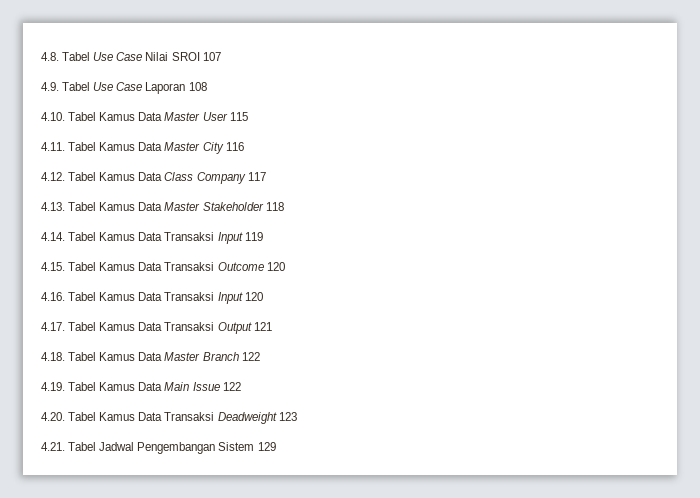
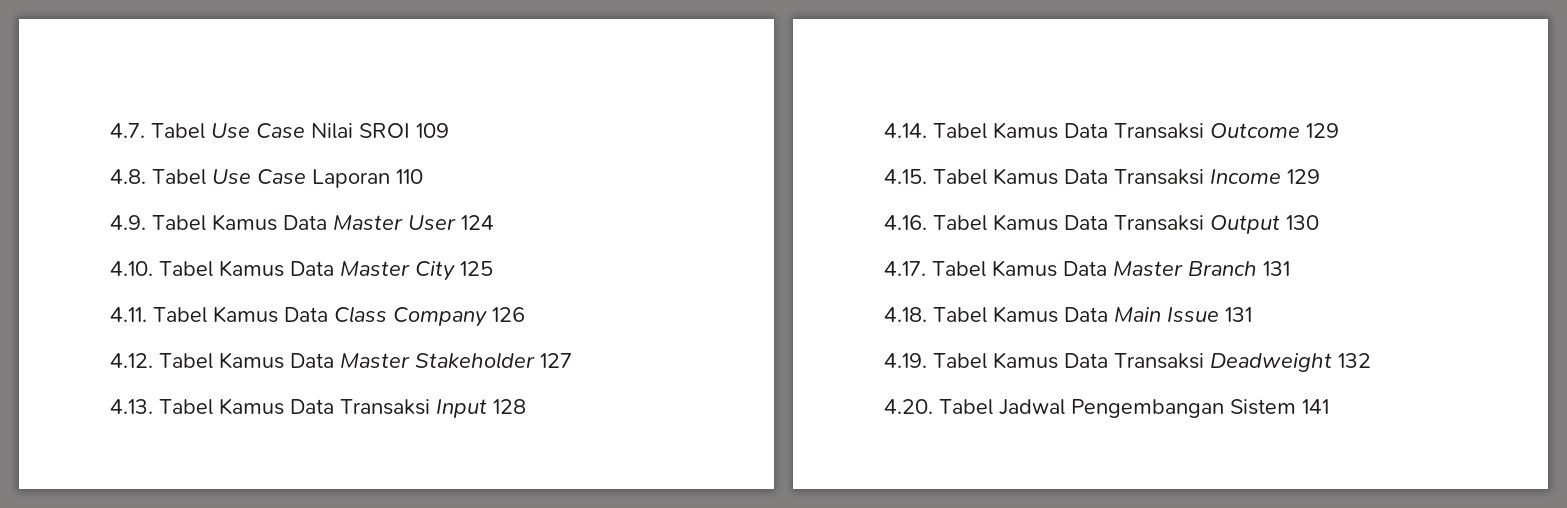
[41,52,59,61] 4.8. -> [110,123,145,138] 4.7.
[202,52,221,61] [41,82,59,91] 107 // 4.9. -> [416,123,449,138] [110,169,146,184] 109 // 4.8.
[188,82,207,91] 108 -> [396,169,423,184] [110,214,494,231] 110 // 4.9. Tabel Kamus Data Master User 124
[202,112,248,121] User 115 -> [415,261,493,281] City 125
[164,142,244,154] Master City 116 -> [334,306,525,327] Class Company 126
[164,172,266,184] Class Company 117 -> [340,352,572,369] Master Stakeholder 127
[164,202,284,211] Master Stakeholder 118 -> [340,399,526,418] Transaksi Input 128
[217,232,263,244] Input 119 -> [1210,123,1339,138] Outcome 129
[217,262,285,271] Outcome 120 -> [1210,169,1320,184] Income 129
[217,292,263,304] Input 120 -> [1210,215,1319,234] Output 130
[164,322,272,334] Transaksi Output 121 -> [1113,261,1290,276] Master Branch 131
[164,352,260,361] Master Branch 122 -> [1114,307,1252,322] Main Issue 131
[164,382,241,391] Main Issue 122 -> [1114,353,1371,372] Transaksi Deadweight 132
[99,412,297,424] [41,442,97,451] Kamus Data Transaksi Deadweight 123 // 4.21. Tabel -> (993, 407) none
[257,442,276,451] 129 -> [1302,399,1329,414] 141

